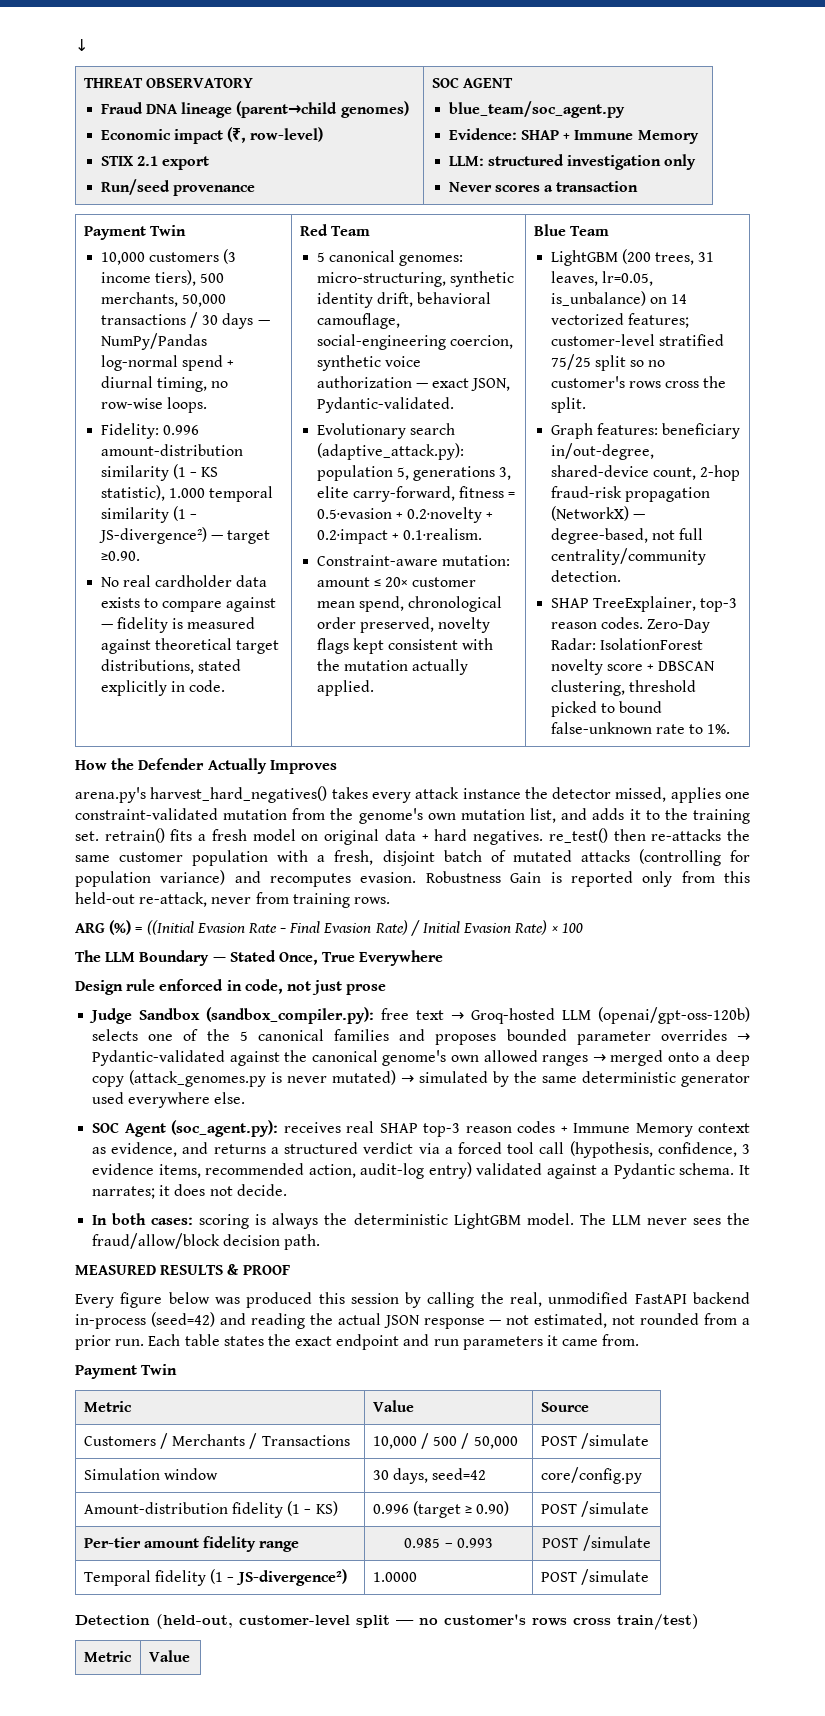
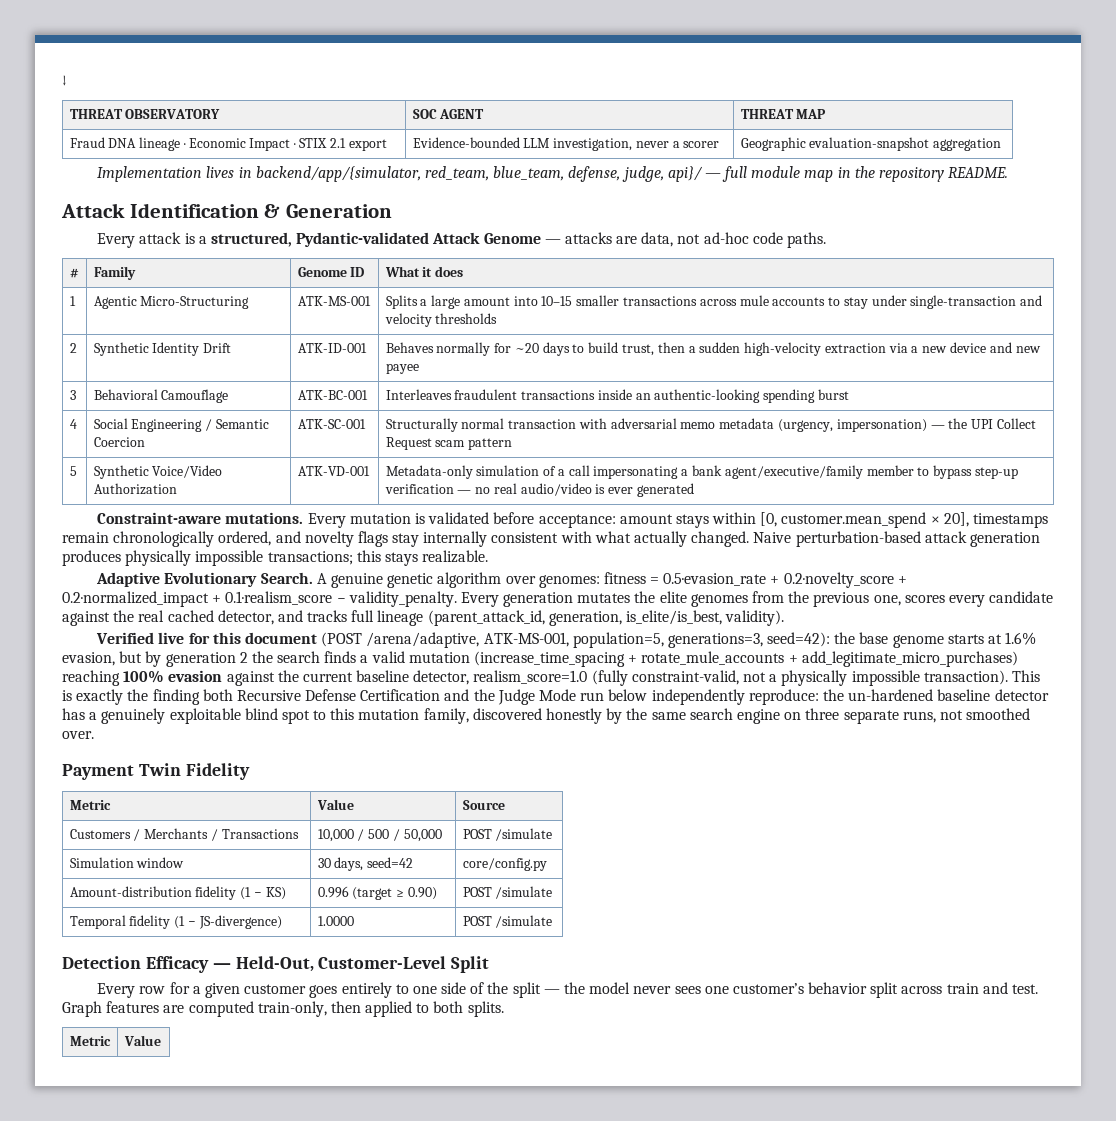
[100,101,409,118] [100,127,324,144] [100,156,210,170] [100,179,256,196] [431,77,514,88] [448,101,625,118] [448,128,699,144] [448,154,697,170] [448,181,639,192] [83,225,187,240] [100,249,237,265] [100,270,225,286] [100,292,227,307] [100,312,270,329] [100,333,207,350] [100,355,235,371] [100,376,229,392] [100,397,208,413] [100,423,200,439] [100,444,243,456] [100,464,219,481] [100,485,274,502] [100,506,198,523] [98,527,271,544] [100,551,140,561] [100,575,268,587] [100,597,277,612] [100,617,256,633] [100,638,280,654] [100,659,242,674] [100,680,226,696] [299,224,371,236] [316,250,464,266] [316,271,515,287] [316,292,492,308] [316,313,400,329] [316,334,514,350] [316,355,422,371] [316,376,511,391] [316,397,454,413] [316,423,456,439] [316,443,464,460] [316,465,512,481] [316,486,516,502] [316,507,494,523] [316,528,483,544] [316,555,511,566] [316,577,477,587] [316,596,503,612] [316,617,491,633] [316,638,494,654] [316,659,469,675] [316,680,374,696] [533,224,610,236] [550,249,715,266] [550,271,654,286] [550,291,688,306] [550,313,690,328] [550,334,725,346] [550,354,666,371] [550,376,727,388] [550,397,586,413] [550,423,741,439] [550,443,654,460] [550,465,741,481] [550,486,711,502] [550,506,646,521] [550,528,704,544] [550,548,706,565] [550,570,621,582] [550,596,738,612] [550,617,711,633] [550,638,704,650] [550,659,716,675] [550,680,697,696] [550,701,663,717] [550,722,731,734] [75,758,337,774] [75,786,750,803] [75,808,750,824] [75,828,751,845] [75,849,750,866] [75,870,751,887] [75,892,390,908] [75,920,583,936] [75,950,444,966] [75,979,387,995] [89,1007,750,1024] [92,1029,751,1045] [92,1050,750,1066] [92,1070,750,1087] [92,1092,246,1108] [92,1120,750,1137] [92,1141,750,1158] [92,1162,750,1179] [92,1184,287,1199] [92,1213,751,1229] [92,1233,321,1250] [75,1264,290,1275] [75,1292,750,1308] [75,1312,751,1329] [75,1334,640,1350] [75,1364,178,1379] // Fraud DNA lineage (parent→child genomes) // Economic impact (₹, row-level) // STIX 2.1 export // Run/seed provenance | SOC AGENT // blue_team/soc_agent.py // Evidence: SHAP + Immune Memory // LLM: structured investigation only // Never scores a transaction // Payment Twin // 10,000 customers (3 income tiers), 500 merchants, 50,000 transactions / 30 days — NumPy/Pandas log-normal spend + diurnal timing, no row-wise loops. // Fidelity: 0.996 amount-distribution similarity (1 − KS statistic), 1.000 temporal similarity (1 − JS-divergence²) — target ≥0.90. // No real cardholder data exists to compare against — fidelity is measured against theoretical target distributions, stated explicitly in code. | Red Team // 5 canonical genomes: micro-structuring, synthetic identity drift, behavioral camouflage, social-engineering coercion, synthetic voice authorization — exact JSON, Pydantic-validated. // Evolutionary search (adaptive_attack.py): population 5, generations 3, elite carry-forward, fitness = 0.5·evasion + 0.2·novelty + 0.2·impact + 0.1·realism. // Constraint-aware mutation: amount ≤ 20× customer mean spend, chronological order preserved, novelty flags kept consistent with the mutation actually applied. | Blue Team // LightGBM (200 trees, 31 leaves, lr=0.05, is_unbalance) on 14 vectorized features; customer-level stratified 75/25 split so no customer's rows cross the split. // Graph features: beneficiary in/out-degree, shared-device count, 2-hop fraud-risk propagation (NetworkX) — degree-based, not full centrality/community detection. // SHAP TreeExplainer, top-3 reason codes. Zero-Day Radar: IsolationForest novelty score + DBSCAN clustering, threshold picked to bound false-unknown rate to 1%. // How the Defender Actually Improves // arena.py's harvest_hard_negatives() takes every attack instance the detector missed, applies one constraint-validated mutation from the genome's own mutation list, and adds it to the training set. retrain() fits a fresh model on original data + hard negatives. re_test() then re-attacks the same customer population with a fresh, disjoint batch of mutated attacks (controlling for population variance) and recomputes evasion. Robustness Gain is reported only from this held-out re-attack, never from training rows. // ARG (%) = ((Initial Evasion Rate − Final Evasion Rate) / Initial Evasion Rate) × 100 // The LLM Boundary — Stated Once, True Everywhere // Design rule enforced in code, not just prose // Judge Sandbox (sandbox_compiler.py): free text → Groq-hosted LLM (openai/gpt-oss-120b) selects one of the 5 canonical families and proposes bounded parameter overrides → Pydantic-validated against the canonical genome's own allowed ranges → merged onto a deep copy (attack_genomes.py is never mutated) → simulated by the same deterministic generator used everywhere else. // SOC Agent (soc_agent.py): receives real SHAP top-3 reason codes + Immune Memory context as evidence, and returns a structured verdict via a forced tool call (hypothesis, confidence, 3 evidence items, recommended action, audit-log entry) validated against a Pydantic schema. It narrates; it does not decide. // In both cases: scoring is always the deterministic LightGBM model. The LLM never sees the fraud/allow/block decision path. // MEASURED RESULTS & PROOF // Every figure below was produced this session by calling the real, unmodified FastAPI backend in-process (seed=42) and reading the actual JSON response — not estimated, not rounded from a prior run. Each table states the exact endpoint and run parameters it came from. // Payment Twin -> [412,109,485,119] [740,109,827,119] [69,137,387,151] [412,137,720,151] [740,137,1002,151] [97,166,1009,182] [61,203,393,218] [97,232,826,248] [69,268,79,278] [93,266,136,280] [297,267,365,277] [384,266,464,277] [69,296,76,306] [93,296,250,309] [297,296,371,306] [385,295,1043,309] [384,313,498,327] [69,343,77,353] [93,342,232,356] [297,343,367,353] [385,342,1041,356] [385,363,419,374] [69,390,76,400] [93,389,229,403] [297,390,368,400] [385,389,849,403] [69,419,77,429] [93,418,269,432] [93,437,145,447] [297,419,366,429] [385,418,1036,432] [385,437,513,450] [69,466,77,476] [93,465,223,479] [93,483,177,495] [297,466,370,476] [385,465,1018,479] [384,483,694,497] [97,512,1048,528] [62,531,1040,547] [62,550,489,566] [96,572,907,588] [62,591,1054,607] [62,610,785,626] [96,632,1037,648] [62,651,1018,667] [62,670,1040,686] [62,689,1049,705] [62,708,1031,724] [62,731,94,739] [62,763,250,780] | SOC AGENT | THREAT MAP // Fraud DNA lineage · Economic Impact · STIX 2.1 export | Evidence-bounded LLM investigation, never a scorer | Geographic evaluation-snapshot aggregation // Implementation lives in backend/app/{simulator, red_team, blue_team, defense, judge, api}/ — full module map in the repository README. // Attack Identification & Generation // Every attack is a structured, Pydantic-validated Attack Genome — attacks are data, not ad-hoc code paths. // # | Family | Genome ID | What it does // 1 | Agentic Micro-Structuring | ATK-MS-001 | Splits a large amount into 10–15 smaller transactions across mule accounts to stay under single-transaction and velocity thresholds // 2 | Synthetic Identity Drift | ATK-ID-001 | Behaves normally for ~20 days to build trust, then a sudden high-velocity extraction via a new device and new payee // 3 | Behavioral Camouflage | ATK-BC-001 | Interleaves fraudulent transactions inside an authentic-looking spending burst // 4 | Social Engineering / Semantic Coercion | ATK-SC-001 | Structurally normal transaction with adversarial memo metadata (urgency, impersonation) — the UPI Collect Request scam pattern // 5 | Synthetic Voice/Video Authorization | ATK-VD-001 | Metadata-only simulation of a call impersonating a bank agent/executive/family member to bypass step-up verification — no real audio/video is ever generated // Constraint-aware mutations. Every mutation is validated before acceptance: amount stays within [0, customer.mean_spend × 20], timestamps remain chronologically ordered, and novelty flags stay internally consistent with what actually changed. Naive perturbation-based attack generation produces physically impossible transactions; this stays realizable. // Adaptive Evolutionary Search. A genuine genetic algorithm over genomes: fitness = 0.5·evasion_rate + 0.2·novelty_score + 0.2·normalized_impact + 0.1·realism_score − validity_penalty. Every generation mutates the elite genomes from the previous one, scores every candidate against the real cached detector, and tracks full lineage (parent_attack_id, generation, is_elite/is_best, validity). // Verified live for this document (POST /arena/adaptive, ATK-MS-001, population=5, generations=3, seed=42): the base genome starts at 1.6% evasion, but by generation 2 the search finds a valid mutation (increase_time_spacing + rotate_mule_accounts + add_legitimate_micro_purchases) reaching 100% evasion against the current baseline detector, realism_score=1.0 (fully constraint-valid, not a physically impossible transaction). This is exactly the finding both Recursive Defense Certification and the Judge Mode run below independently reproduce: the un-hardened baseline detector has a genuinely exploitable blind spot to this mutation family, discovered honestly by the same search engine on three separate runs, not smoothed over. // Payment Twin Fidelity
[83,1536,300,1552] [404,1538,493,1548] [542,1535,651,1551] // Per-tier amount fidelity range | 0.985 – 0.993 | POST /simulate -> (553, 892) none
[235,1569,347,1586] JS-divergence²) -> [198,915,282,929] JS-divergence)
[156,1613,699,1630] (held-out, customer-level split — no customer's rows cross train/test) -> [145,956,490,973] [97,982,1039,998] [62,1001,504,1017] Efficacy — Held-Out, Customer-Level Split // Every row for a given customer goes entirely to one side of the split — the model never sees one customer’s behavior split across train and test. Graph features are computed train-only, then applied to both splits.

